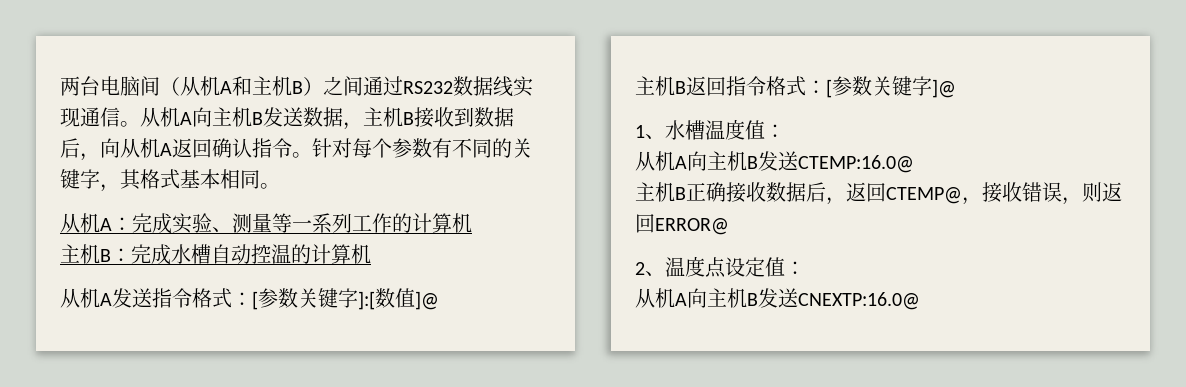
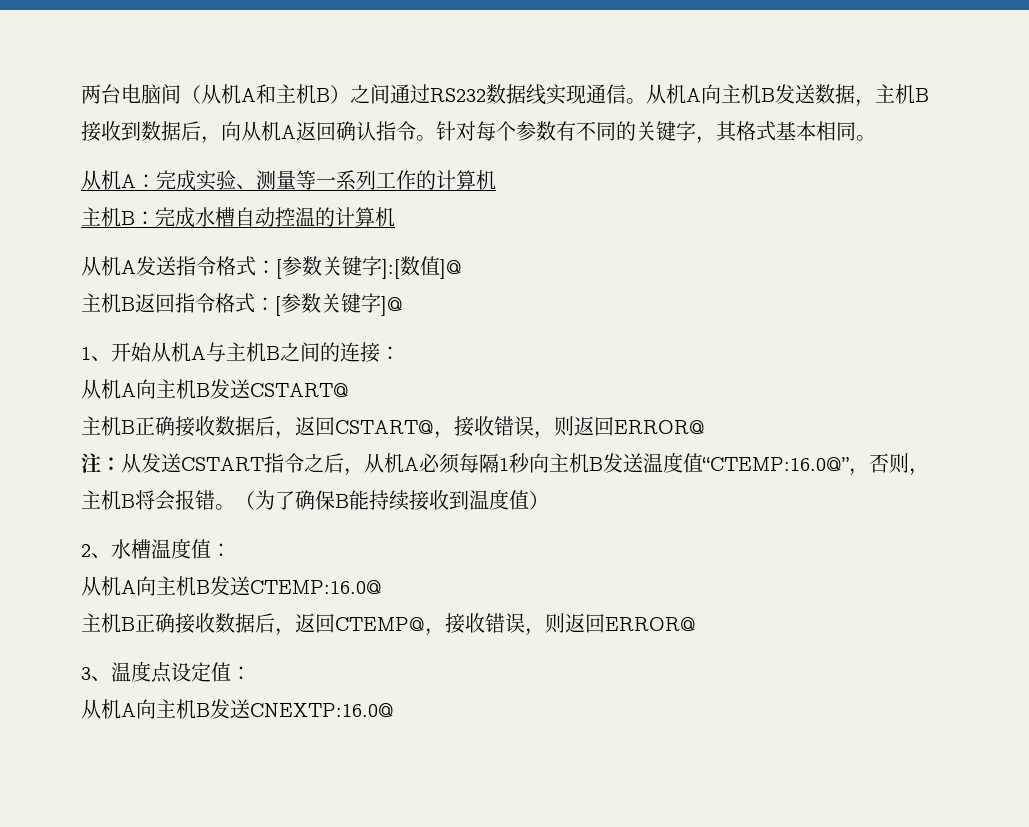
(665, 136) none -> [111,342,400,363] [81,379,349,399] [81,416,705,439] [81,452,929,476] [81,489,549,511] [81,544,111,558] 开始从机A与主机B之间的连接： // 从机A向主机B发送CSTART@ // 主机B正确接收数据后，返回CSTART@，接收错误，则返回ERROR@ // 注：从发送CSTART指令之后，从机A必须每隔1秒向主机B发送温度值“CTEMP:16.0@”，否则，主机B将会报错。（为了确保B能持续接收到温度值） // 2、
[635,262,645,275] 2 -> [81,667,91,680] 3

